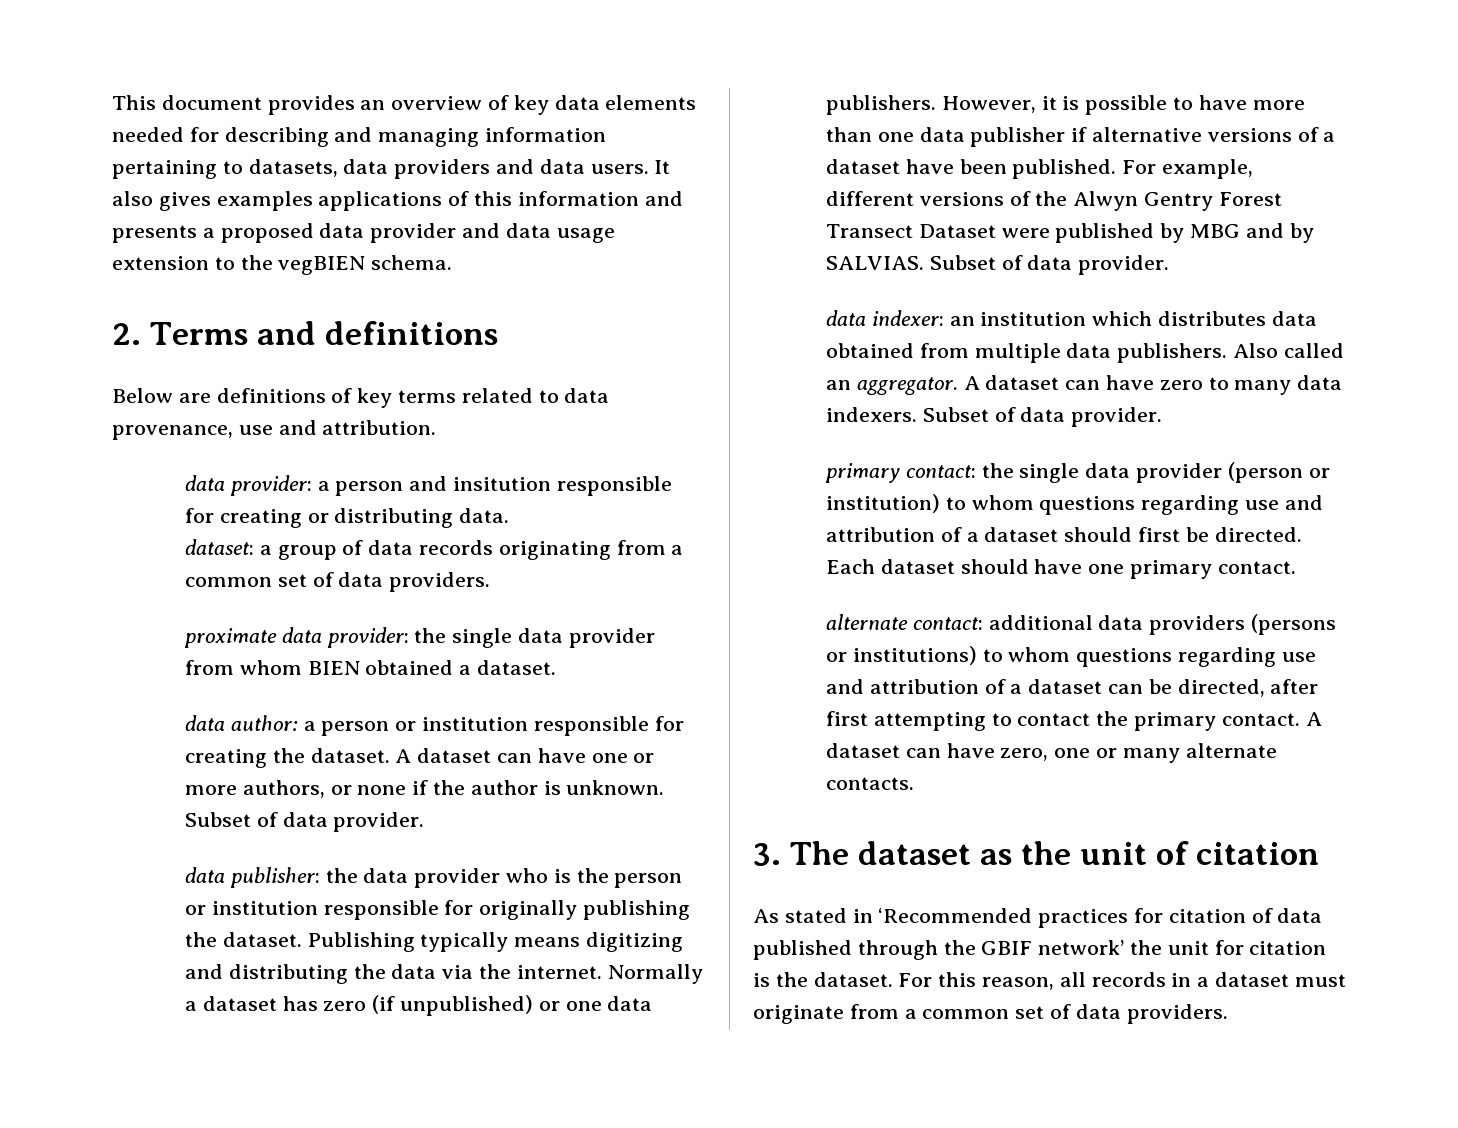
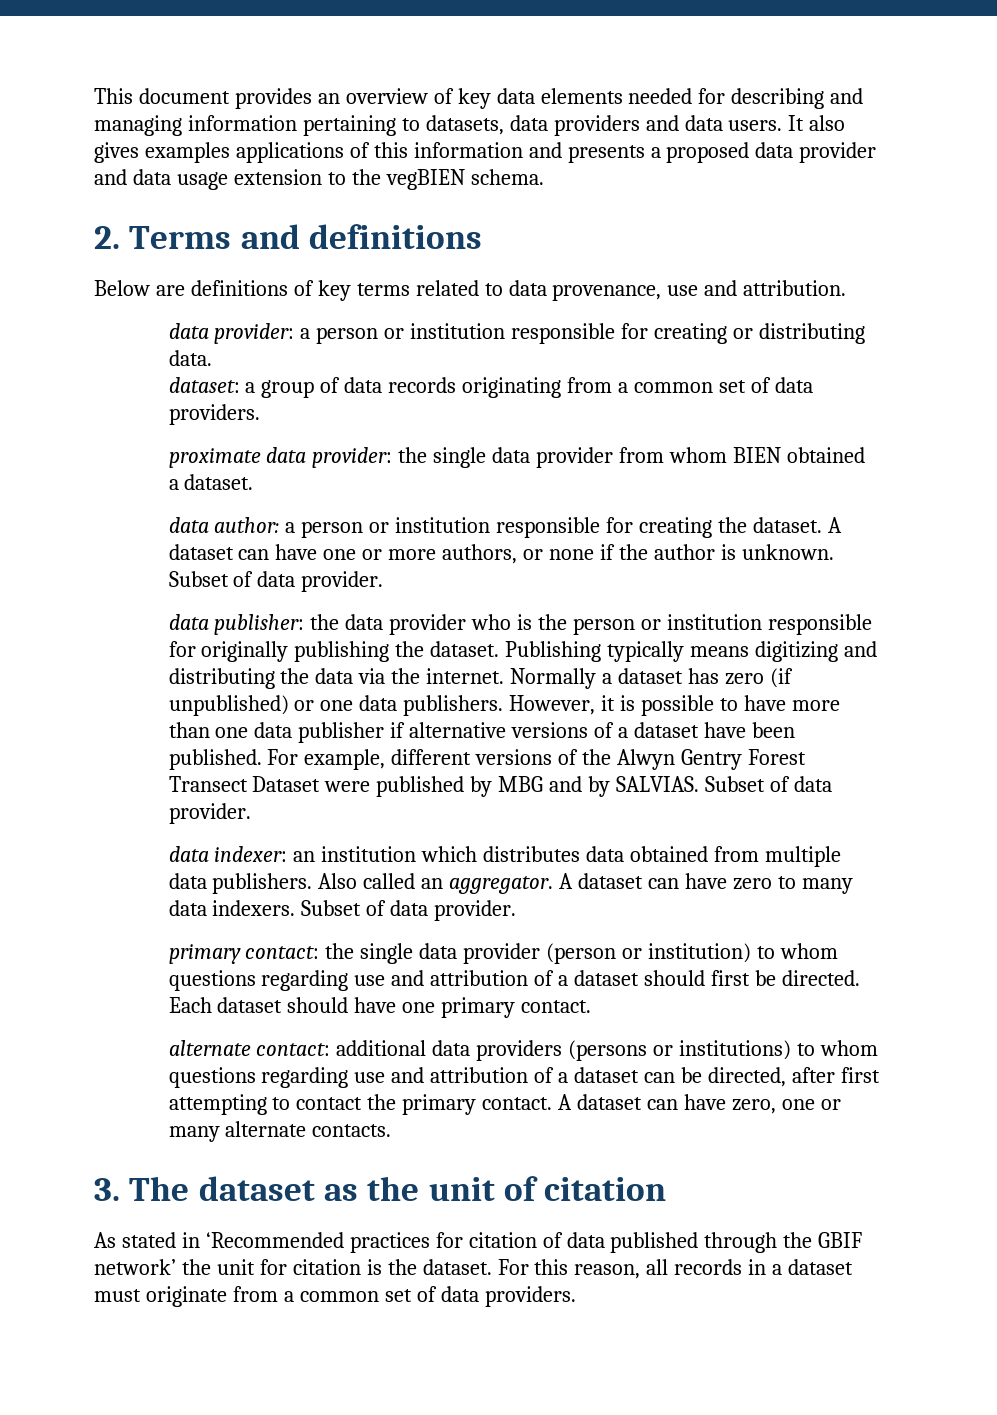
[409,476,551,491] and insitution -> [384,323,506,339] or institution

